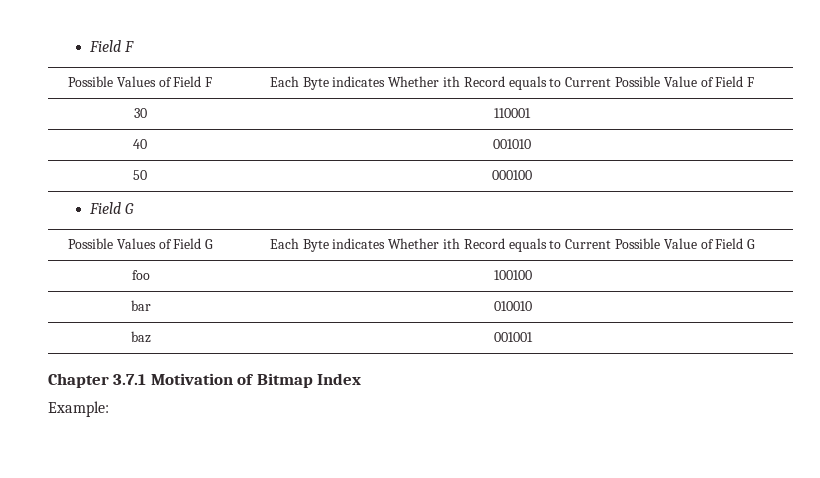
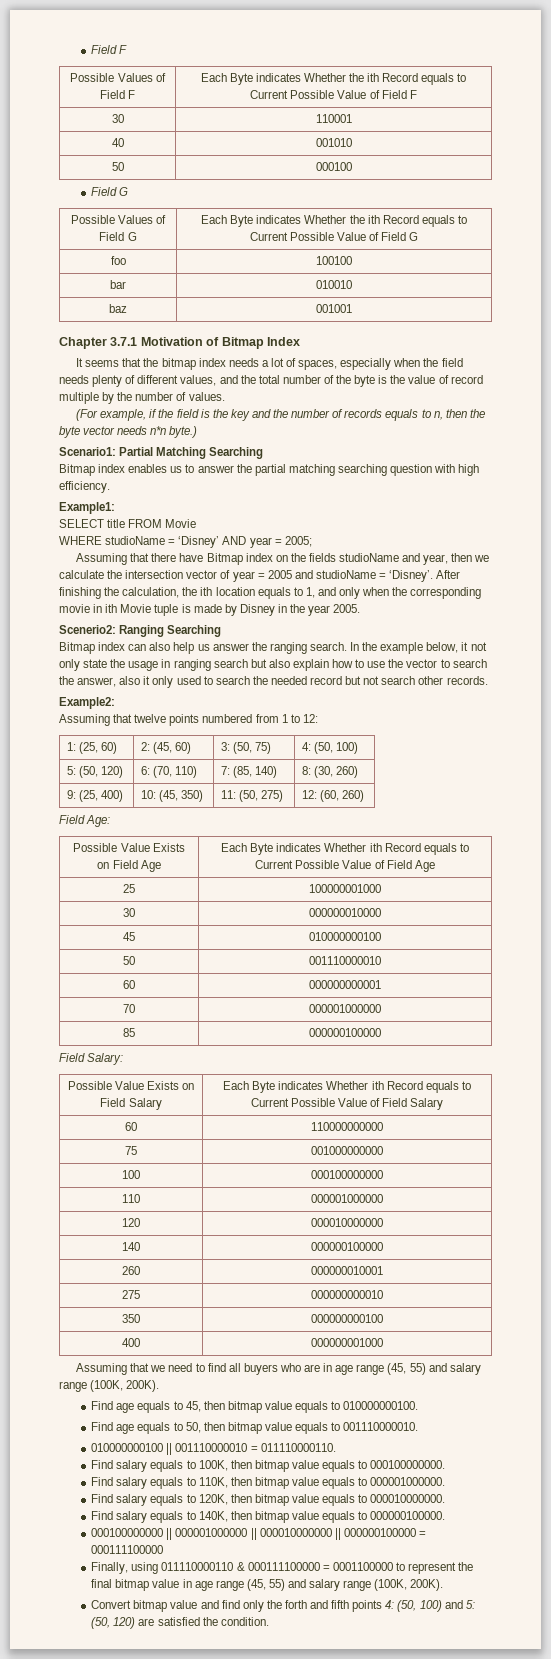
(440, 81) none -> [349,73,364,82] the
(440, 243) none -> [349,215,365,224] the
[48,401,109,417] Example: -> [76,358,463,370] [59,375,483,387] [59,392,225,404] [76,409,485,421] [59,426,198,438] [59,447,264,459] [59,464,480,476] [59,481,110,493] [59,502,115,514] [59,519,197,528] [59,536,312,548] [76,553,490,565] [59,570,461,582] [59,587,482,599] [59,604,361,616] [59,625,222,637] [59,642,487,654] [59,659,487,671] [59,676,488,688] [59,697,115,709] [59,714,318,726] [66,742,117,754] [140,742,191,754] [220,742,271,754] [301,742,358,754] [66,766,123,778] [140,766,197,778] [220,766,277,778] [301,766,358,778] [66,790,123,802] [140,790,203,802] [220,790,283,802] [301,790,364,802] [59,815,111,827] [73,843,185,852] [97,860,161,872] [221,843,469,855] [255,860,435,872] [123,884,135,893] [309,884,381,893] [123,908,135,917] [309,908,381,917] [123,932,135,941] [309,932,381,941] [123,956,135,965] [309,956,381,965] [123,980,135,989] [309,980,381,989] [123,1004,135,1013] [309,1004,381,1013] [123,1028,135,1037] [309,1028,381,1037] [59,1053,124,1065] [67,1081,195,1090] [100,1098,162,1110] [223,1081,471,1093] [250,1098,444,1110] [124,1122,137,1131] [311,1122,383,1131] [124,1146,137,1155] [311,1146,383,1155] [122,1170,140,1179] [311,1170,383,1179] [122,1194,140,1203] [311,1194,383,1203] [122,1218,140,1227] [311,1218,383,1227] [122,1242,140,1251] [311,1242,383,1251] [122,1266,140,1275] [311,1266,383,1275] [122,1290,140,1299] [311,1290,383,1299] [122,1314,140,1323] [311,1314,383,1323] [122,1338,140,1347] [311,1338,383,1347] [76,1363,481,1375] [59,1380,160,1392] [91,1401,419,1413] [91,1422,419,1434] [91,1443,336,1455] [91,1460,446,1472] [91,1477,446,1489] [91,1494,446,1506] [91,1511,446,1523] [91,1528,426,1540] [91,1545,164,1554] [91,1562,474,1574] [91,1579,444,1591] [91,1600,475,1612] [91,1617,269,1629] It seems that the bitmap index needs a lot of spaces, especially when the field needs plenty of different values, and the total number of the byte is the value of record multiple by the number of values. // (For example, if the field is the key and the number of records equals to n, then the byte vector needs n*n byte.) // Scenario1: Partial Matching Searching // Bitmap index enables us to answer the partial matching searching question with high efficiency. // Example1: // SELECT title FROM Movie // WHERE studioName = ‘Disney’ AND year = 2005; // Assuming that there have Bitmap index on the fields studioName and year, then we calculate the intersection vector of year = 2005 and studioName = ‘Disney’. After finishing the calculation, the ith location equals to 1, and only when the corresponding movie in ith Movie tuple is made by Disney in the year 2005. // Scenerio2: Ranging Searching // Bitmap index can also help us answer the ranging search. In the example below, it not only state the usage in ranging search but also explain how to use the vector to search the answer, also it only used to search the needed record but not search other records. // Example2: // Assuming that twelve points numbered from 1 to 12: // 1: (25, 60) | 2: (45, 60) | 3: (50, 75) | 4: (50, 100) // 5: (50, 120) | 6: (70, 110) | 7: (85, 140) | 8: (30, 260) // 9: (25, 400) | 10: (45, 350) | 11: (50, 275) | 12: (60, 260) // Field Age: // Possible Value Exists on Field Age | Each Byte indicates Whether ith Record equals to Current Possible Value of Field Age // 25 | 100000001000 // 30 | 000000010000 // 45 | 010000000100 // 50 | 001110000010 // 60 | 000000000001 // 70 | 000001000000 // 85 | 000000100000 // Field Salary: // Possible Value Exists on Field Salary | Each Byte indicates Whether ith Record equals to Current Possible Value of Field Salary // 60 | 110000000000 // 75 | 001000000000 // 100 | 000100000000 // 110 | 000001000000 // 120 | 000010000000 // 140 | 000000100000 // 260 | 000000010001 // 275 | 000000000010 // 350 | 000000000100 // 400 | 000000001000 // Assuming that we need to find all buyers who are in age range (45, 55) and salary range (100K, 200K). // Find age equals to 45, then bitmap value equals to 010000000100. // Find age equals to 50, then bitmap value equals to 001110000010. // 010000000100 || 001110000010 = 011110000110. // Find salary equals to 100K, then bitmap value equals to 000100000000. // Find salary equals to 110K, then bitmap value equals to 000001000000. // Find salary equals to 120K, then bitmap value equals to 000010000000. // Find salary equals to 140K, then bitmap value equals to 000000100000. // 000100000000 || 000001000000 || 000010000000 || 000000100000 = 000111100000 // Finally, using 011110000110 & 000111100000 = 0001100000 to represent the final bitmap value in age range (45, 55) and salary range (100K, 200K). // Convert bitmap value and find only the forth and fifth points 4: (50, 100) and 5: (50, 120) are satisfied the condition.

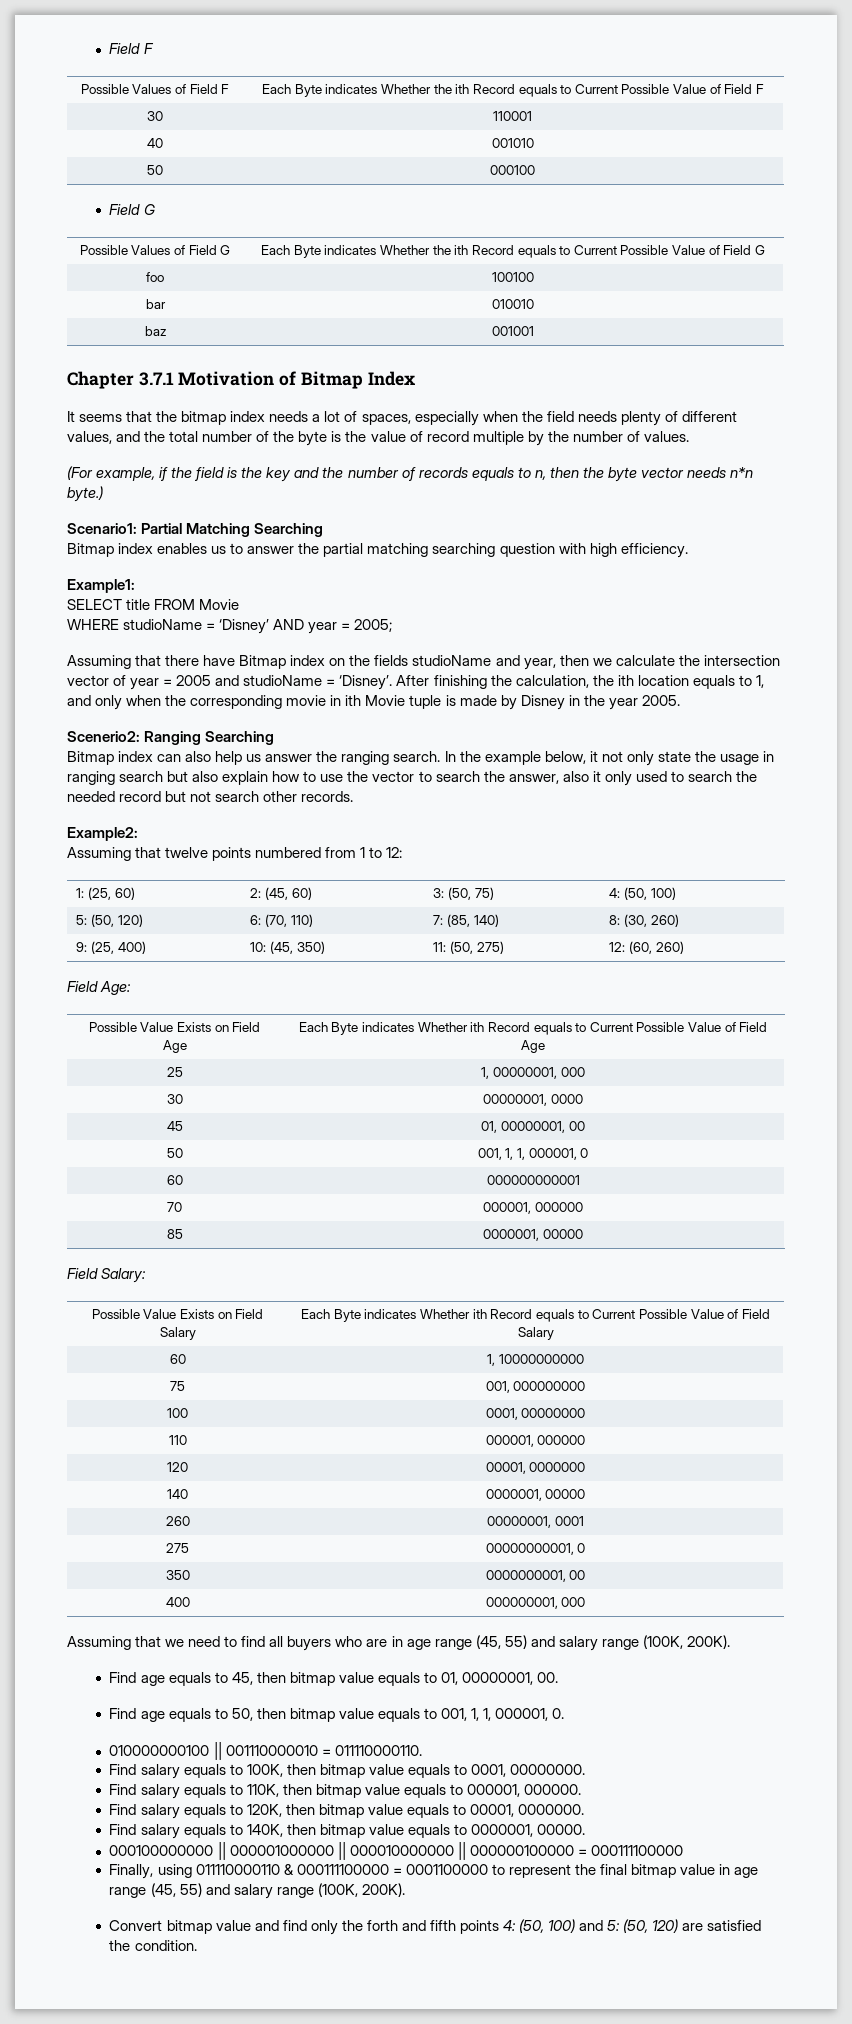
[309,884,381,893] [123,908,135,917] [309,908,381,917] 100000001000 // 30 | 000000010000 -> [481,1067,585,1079] [166,1094,183,1104] [483,1094,583,1106] 1, 00000001, 000 // 30 | 00000001, 0000
[309,932,381,941] [123,956,135,965] [309,956,381,965] 010000000100 // 50 | 001110000010 -> [481,1121,585,1133] [166,1148,183,1158] [477,1148,589,1160] 01, 00000001, 00 // 50 | 001, 1, 1, 000001, 0
[309,1004,381,1013] 000001000000 -> [483,1202,583,1214] 000001, 000000
[309,1028,381,1037] 000000100000 -> [483,1229,583,1241] 0000001, 00000
[311,1122,383,1131] 110000000000 -> [487,1354,584,1366] 1, 10000000000
[311,1146,383,1155] 001000000000 -> [485,1381,586,1393] 001, 000000000
[311,1170,383,1179] 000100000000 -> [485,1408,586,1420] 0001, 00000000
[311,1194,383,1203] 000001000000 -> [485,1435,586,1447] 000001, 000000
[311,1218,383,1227] 000010000000 -> [485,1462,586,1474] 00001, 0000000
[311,1242,383,1251] 000000100000 -> [485,1489,586,1501] 0000001, 00000
[311,1266,383,1275] 000000010001 -> [487,1516,584,1528] 00000001, 0001
[311,1290,383,1299] 000000000010 -> [485,1543,586,1555] 00000000001, 0
[311,1314,383,1323] 000000000100 -> [485,1570,586,1582] 0000000001, 00
[311,1338,383,1347] 000000001000 -> [485,1597,586,1609] 000000001, 000
[343,1401,419,1410] 010000000100. -> [440,1672,559,1685] 01, 00000001, 00.
[343,1422,419,1431] 001110000010. -> [440,1708,565,1721] 001, 1, 1, 000001, 0.
[370,1460,446,1469] 000100000000. -> [470,1764,585,1777] 0001, 00000000.
[370,1477,446,1486] 000001000000. -> [466,1784,581,1797] 000001, 000000.
[370,1494,446,1503] 000010000000. -> [469,1804,584,1817] 00001, 0000000.
[370,1511,446,1520] 000000100000. -> [470,1824,585,1837] 0000001, 00000.

